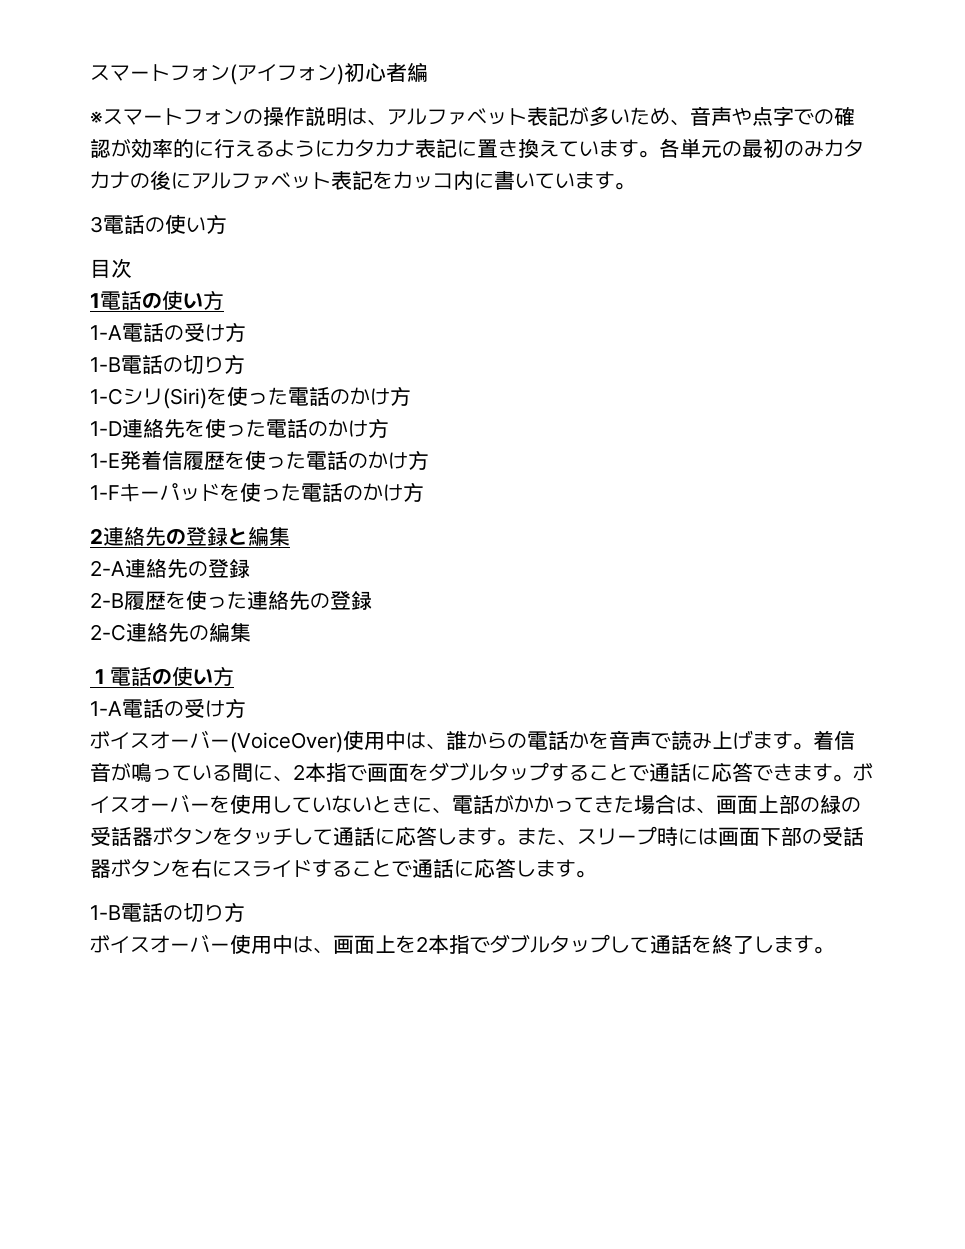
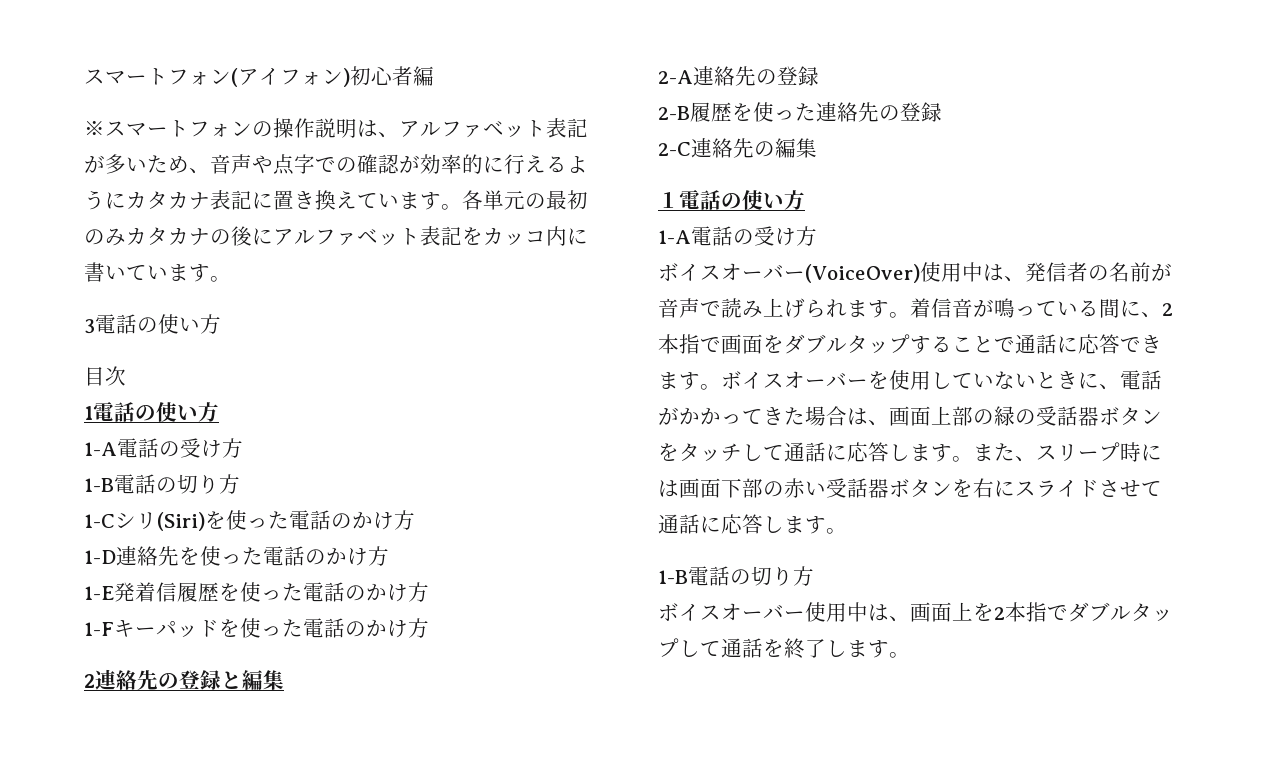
[446,730,609,750] 誰からの電話かを -> [1024,262,1172,282] 発信者の名前が
(753, 739) none -> [805,299,847,318] られ
(822, 837) none -> [784,478,826,498] 赤い
[312,859,412,877] することで -> [1099,480,1162,497] させて

